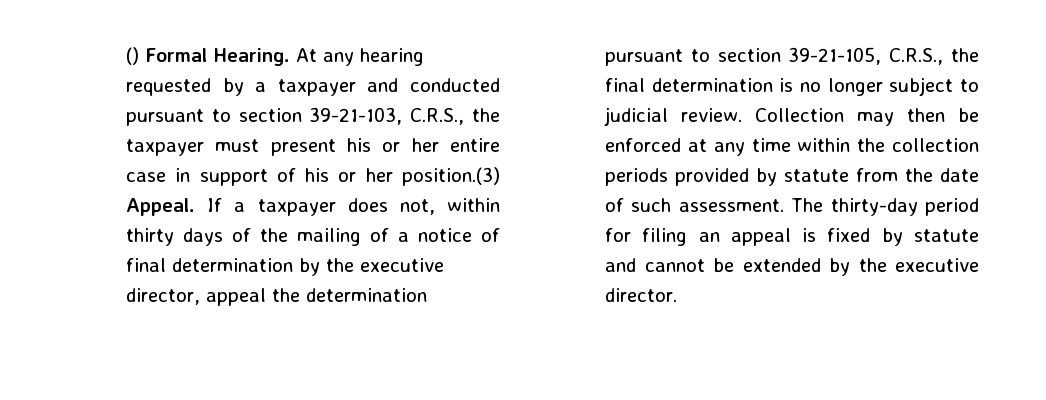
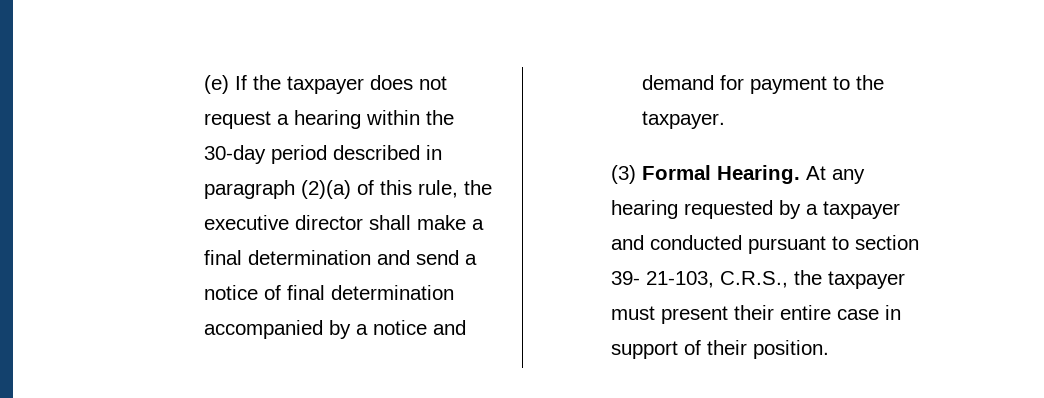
[126,47,140,65] () -> [204,75,448,94] [204,110,455,129] [204,145,443,164] [204,180,493,199] [204,215,485,230] [204,250,478,265] [204,285,455,300] [204,320,467,339] [642,75,885,94] [642,111,726,129] [610,165,636,184] (e) If the taxpayer does not request a hearing within the 30-day period described in paragraph (2)(a) of this rule, the executive director shall make a final determination and send a notice of final determination accompanied by a notice and demand for payment to the taxpayer. // (3)
[309,107,403,125] 39-21-103, -> [610,271,714,288] 39- 21-103,
[347,138,439,152] his or her -> [733,305,774,320] their
[305,167,500,186] [126,198,500,216] [126,228,501,246] [126,258,445,276] [126,288,428,306] [605,47,979,66] [605,77,979,96] [604,107,979,126] [605,138,979,156] [605,168,979,186] [605,198,979,216] [605,228,979,246] [605,258,979,276] [605,288,678,302] his or her position.(3) Appeal. If a taxpayer does not, within thirty days of the mailing of a notice of final determination by the executive director, appeal the determination pursuant to section 39-21-105, C.R.S., the final determination is no longer subject to judicial review. Collection may then be enforced at any time within the collection periods provided by statute from the date of such assessment. The thirty-day period for filing an appeal is fixed by statute and cannot be extended by the executive director. -> [706,340,829,359] their position.

